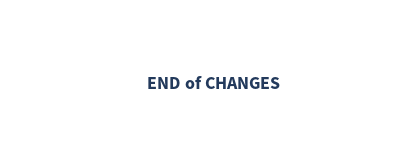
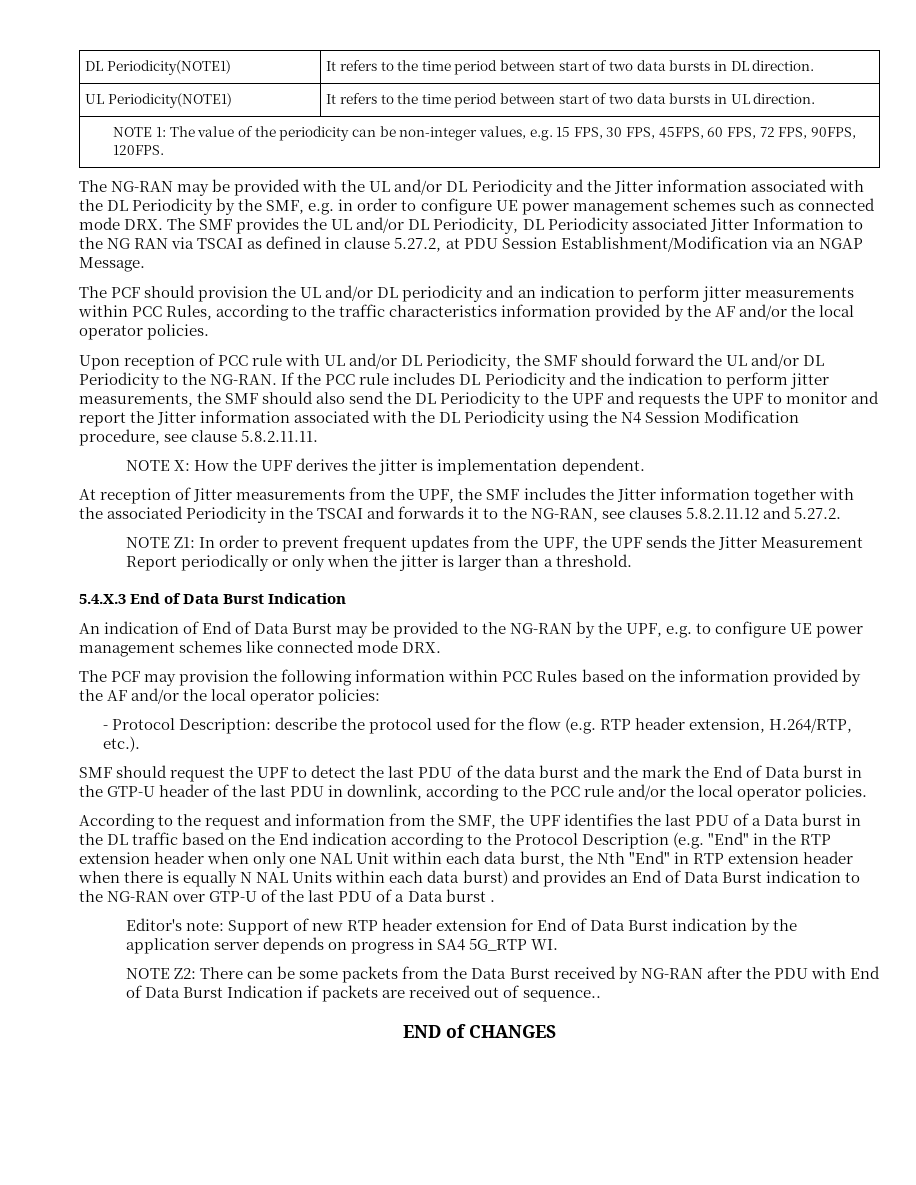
(146, 83) none -> [85,60,231,75] [326,60,815,75] [85,93,232,108] [326,93,816,108] [113,126,857,141] [113,145,165,155] [79,179,864,196] [79,198,875,215] [79,217,863,234] [79,236,863,252] [79,257,145,272] [79,285,854,302] [78,304,854,321] [79,324,210,340] [79,353,824,370] [79,372,829,389] [79,391,879,408] [79,410,799,427] [79,429,319,446] [126,458,645,475] [79,487,854,504] [79,506,841,523] [126,535,863,552] [126,554,632,571] [79,593,347,604] [79,621,863,638] [79,640,442,657] [79,669,861,686] [79,688,381,705] [102,717,853,734] [102,736,140,752] [79,765,863,782] [79,784,867,801] [79,813,861,830] [79,832,831,849] [79,851,853,868] [78,870,860,887] [79,889,495,902] [126,918,797,935] [126,937,559,954] [126,966,880,983] [126,985,601,1002] DL Periodicity(NOTE1) | It refers to the time period between start of two data bursts in DL direction. // UL Periodicity(NOTE1) | It refers to the time period between start of two data bursts in UL direction. // NOTE 1: The value of the periodicity can be non-integer values, e.g. 15 FPS, 30 FPS, 45FPS, 60 FPS, 72 FPS, 90FPS, 120FPS. // The NG-RAN may be provided with the UL and/or DL Periodicity and the Jitter information associated with the DL Periodicity by the SMF, e.g. in order to configure UE power management schemes such as connected mode DRX. The SMF provides the UL and/or DL Periodicity, DL Periodicity associated Jitter Information to the NG RAN via TSCAI as defined in clause 5.27.2, at PDU Session Establishment/Modification via an NGAP Message. // The PCF should provision the UL and/or DL periodicity and an indication to perform jitter measurements within PCC Rules, according to the traffic characteristics information provided by the AF and/or the local operator policies. // Upon reception of PCC rule with UL and/or DL Periodicity, the SMF should forward the UL and/or DL Periodicity to the NG-RAN. If the PCC rule includes DL Periodicity and the indication to perform jitter measurements, the SMF should also send the DL Periodicity to the UPF and requests the UPF to monitor and report the Jitter information associated with the DL Periodicity using the N4 Session Modification procedure, see clause 5.8.2.11.11. // NOTE X: How the UPF derives the jitter is implementation dependent. // At reception of Jitter measurements from the UPF, the SMF includes the Jitter information together with the associated Periodicity in the TSCAI and forwards it to the NG-RAN, see clauses 5.8.2.11.12 and 5.27.2. // NOTE Z1: In order to prevent frequent updates from the UPF, the UPF sends the Jitter Measurement Report periodically or only when the jitter is larger than a threshold. // 5.4.X.3 End of Data Burst Indication // An indication of End of Data Burst may be provided to the NG-RAN by the UPF, e.g. to configure UE power management schemes like connected mode DRX. // The PCF may provision the following information within PCC Rules based on the information provided by the AF and/or the local operator policies: // - Protocol Description: describe the protocol used for the flow (e.g. RTP header extension, H.264/RTP, etc.). // SMF should request the UPF to detect the last PDU of the data burst and the mark the End of Data burst in the GTP-U header of the last PDU in downlink, according to the PCC rule and/or the local operator policies. // According to the request and information from the SMF, the UPF identifies the last PDU of a Data burst in the DL traffic based on the End indication according to the Protocol Description (e.g. "End" in the RTP extension header when only one NAL Unit within each data burst, the Nth "End" in RTP extension header when there is equally N NAL Units within each data burst) and provides an End of Data Burst indication to the NG-RAN over GTP-U of the last PDU of a Data burst . // Editor's note: Support of new RTP header extension for End of Data Burst indication by the application server depends on progress in SA4 5G_RTP WI. // NOTE Z2: There can be some packets from the Data Burst received by NG-RAN after the PDU with End of Data Burst Indication if packets are received out of sequence.. //

